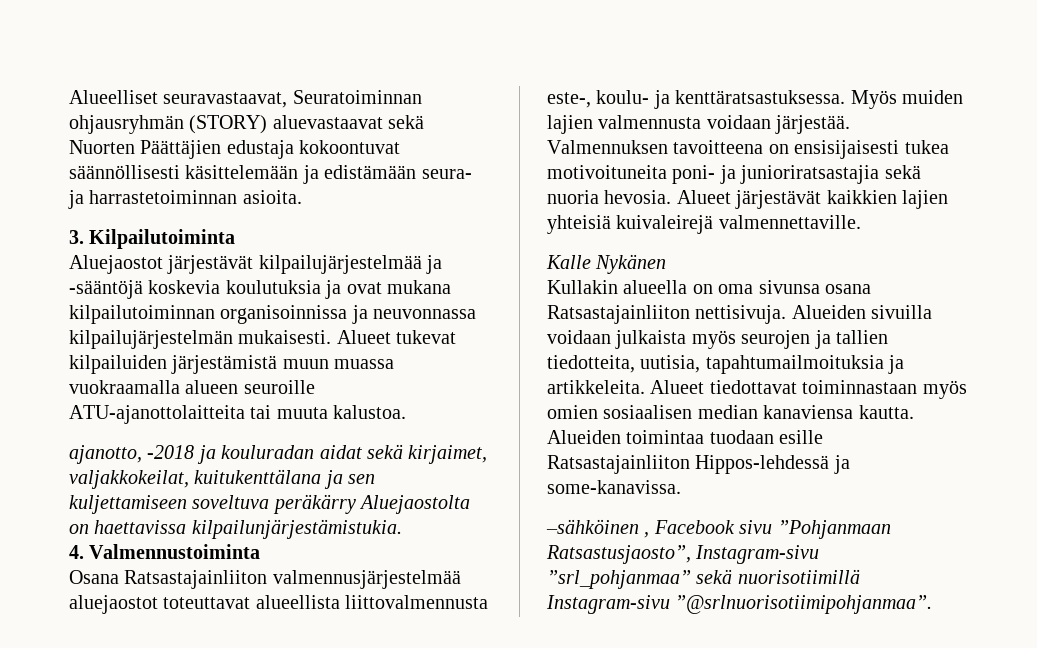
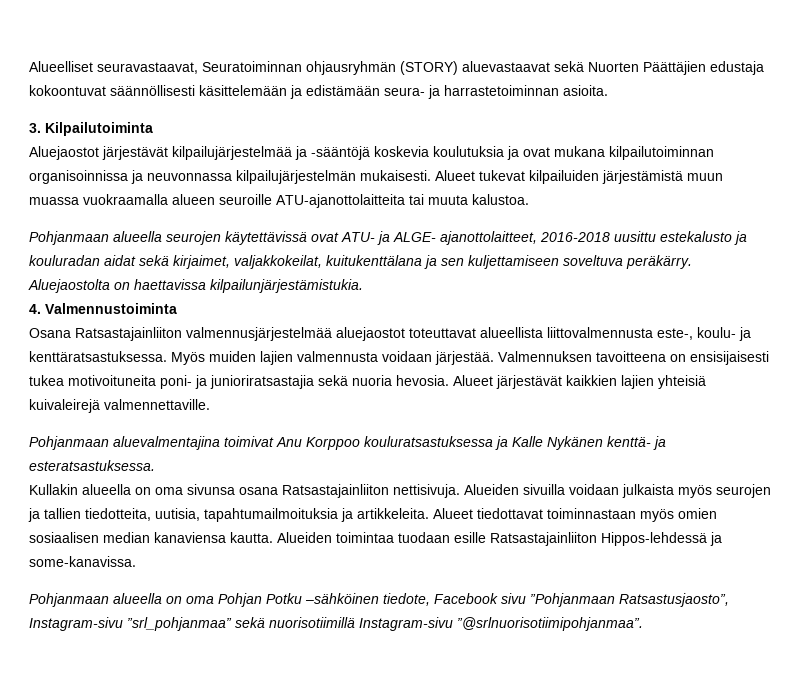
[69,445,195,464] ajanotto, -2018 -> [29,231,732,245] Pohjanmaan alueella seurojen käytettävissä ovat ATU- ja ALGE- ajanottolaitteet, 2016-2018 uusittu estekalusto
[272,494,356,514] peräkärry -> [626,255,692,269] peräkärry.
(861, 222) none -> [29,436,508,450] Pohjanmaan aluevalmentajina toimivat Anu Korppoo kouluratsastuksessa ja
(667, 264) none -> [607,436,666,450] [29,460,155,471] kenttä- ja esteratsastuksessa.
[546,519,650,538] –sähköinen , -> [29,593,430,607] Pohjanmaan alueella on oma Pohjan Potku –sähköinen tiedote,

